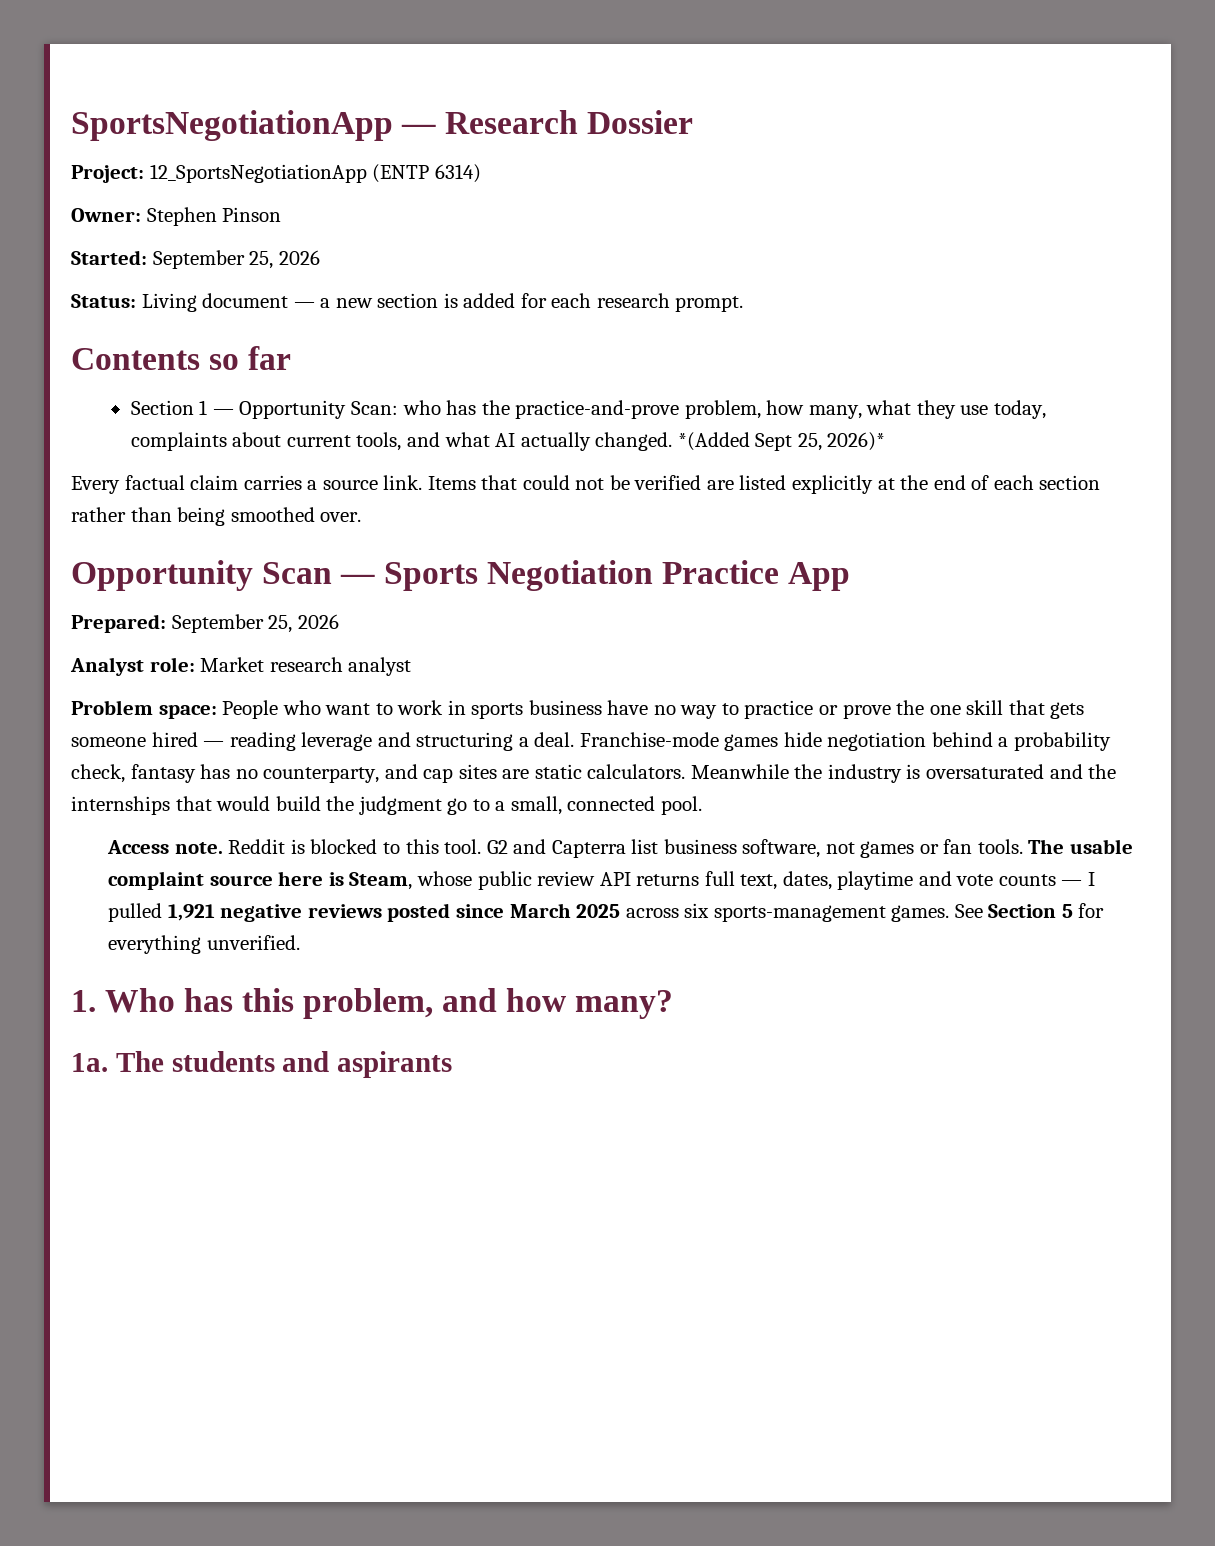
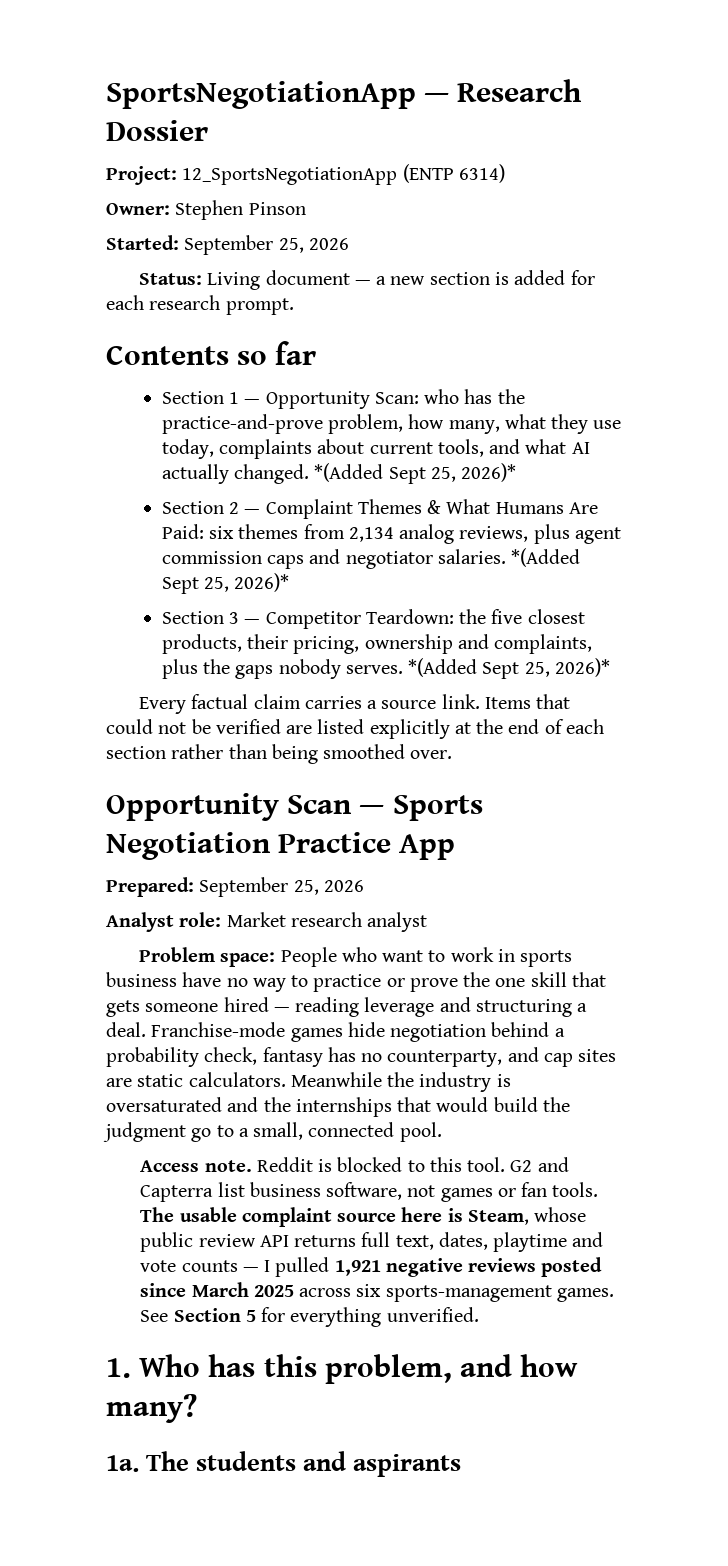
(886, 441) none -> [161,499,598,519] [161,524,621,544] [161,548,581,569] [161,573,290,594] [161,609,585,629] [161,634,593,654] [161,658,610,679] // Section 2 — Complaint Themes & What Humans Are Paid: six themes from 2,134 analog reviews, plus agent commission caps and negotiator salaries. *(Added Sept 25, 2026)* // Section 3 — Competitor Teardown: the five closest products, their pricing, ownership and complaints, plus the gaps nobody serves. *(Added Sept 25, 2026)*

